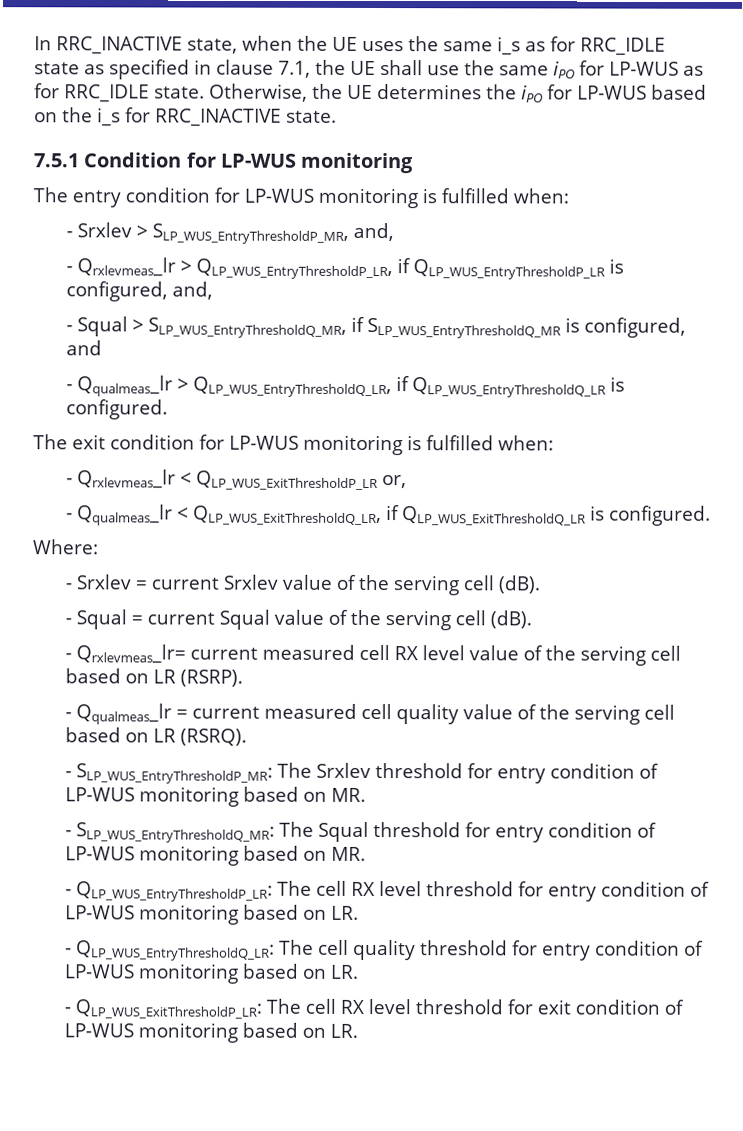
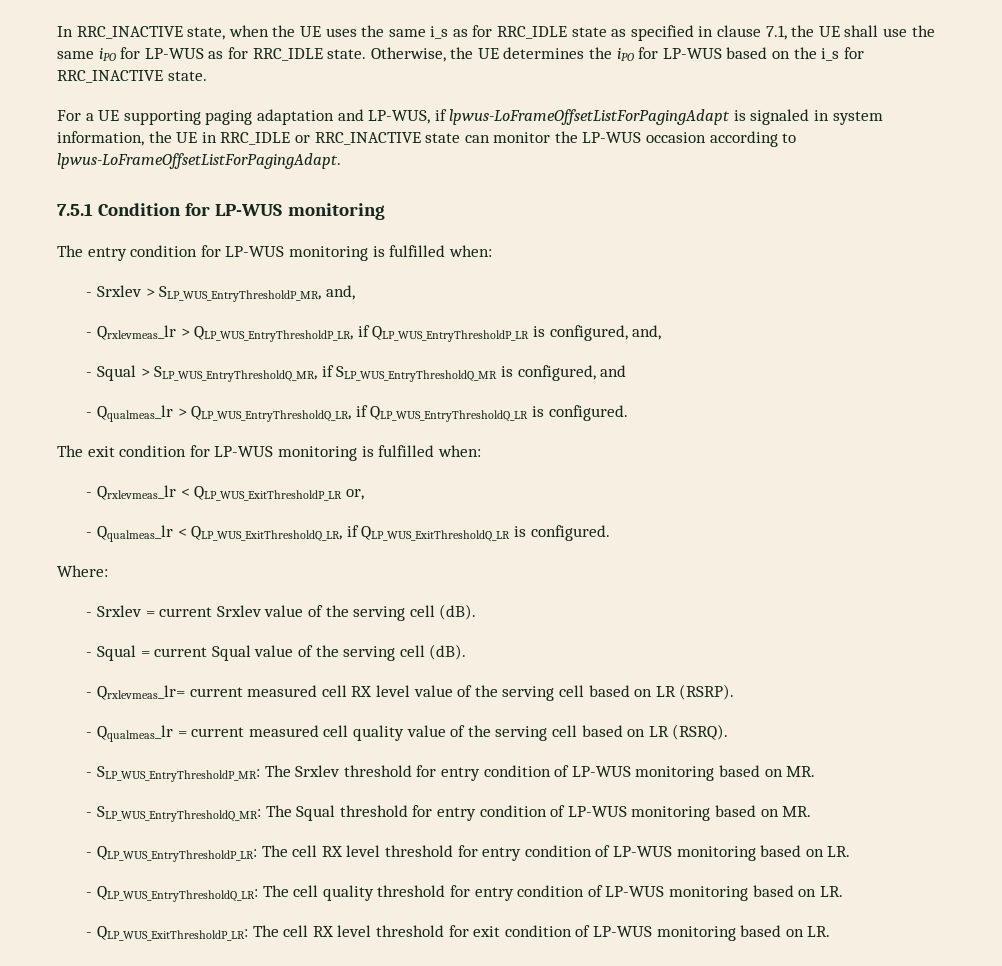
(337, 116) none -> [57,109,883,125] [57,131,797,147] [57,153,341,169] // For a UE supporting paging adaptation and LP-WUS, if lpwus-LoFrameOffsetListForPagingAdapt is signaled in system information, the UE in RRC_IDLE or RRC_INACTIVE state can monitor the LP-WUS occasion according to lpwus-LoFrameOffsetListForPagingAdapt.

